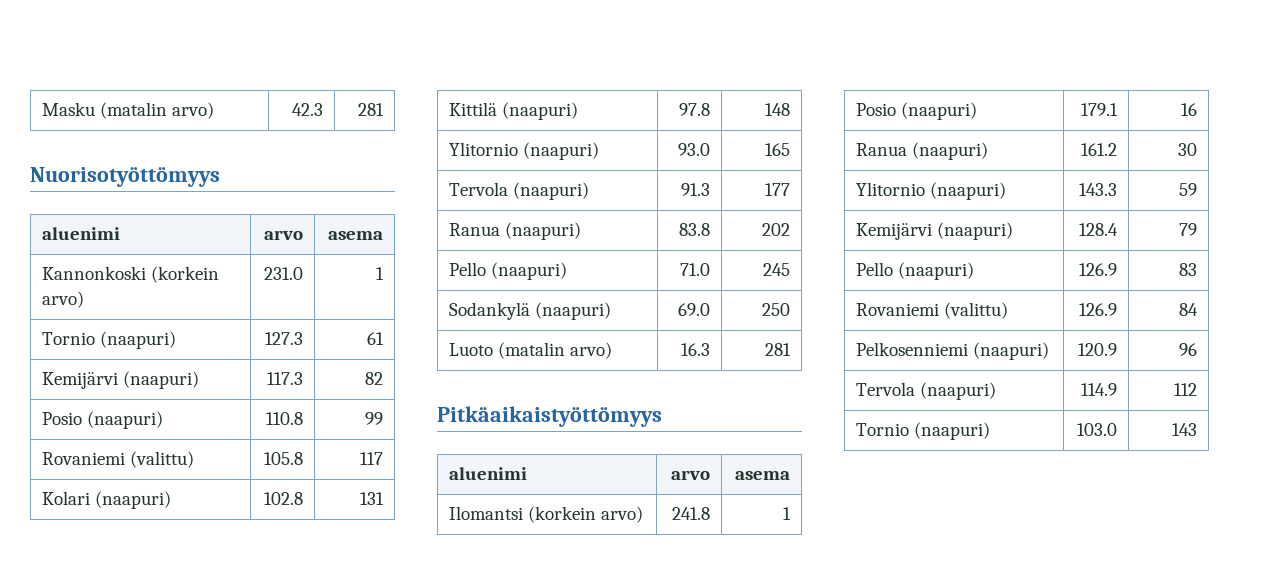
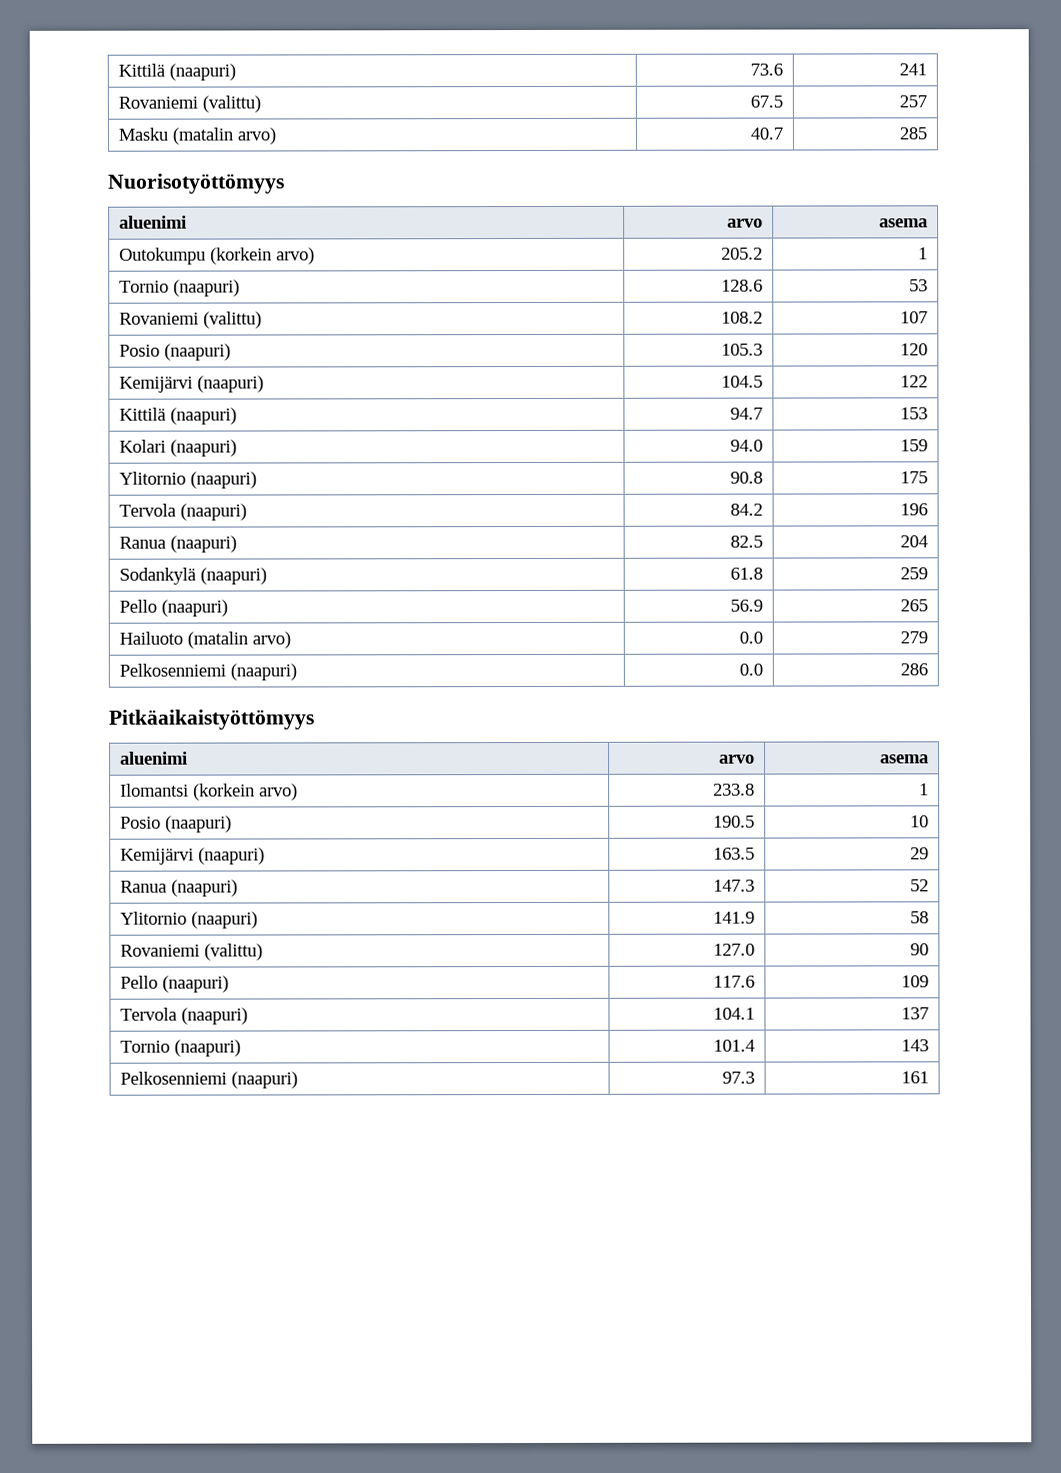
(41, 109) none -> [117,63,236,81] [750,63,784,76] [899,63,928,76] [117,95,261,113] [750,95,784,108] [899,95,928,108] Kittilä (naapuri) | 73.6 | 241 // Rovaniemi (valittu) | 67.5 | 257 //
[292,103,324,116] [358,103,385,116] 42.3 | 281 -> [750,127,784,140] [899,127,928,140] 40.7 | 285
[41,266,220,283] [41,291,84,308] [264,267,304,280] Kannonkoski (korkein arvo) | 231.0 -> [118,247,315,265] [721,247,764,260] Outokumpu (korkein arvo) | 205.2
[265,332,304,345] [367,332,385,345] [41,371,200,389] [267,372,304,385] [365,372,384,385] [41,411,164,429] [266,412,304,425] [365,412,384,425] [41,451,195,468] [264,452,304,465] [360,452,384,465] [41,491,172,509] [264,492,304,505] [360,492,385,505] [448,102,579,120] [679,103,711,116] [765,103,791,116] [448,142,600,160] [678,143,711,156] [765,143,791,156] [448,182,590,200] [681,183,711,196] [765,183,791,196] [448,222,582,240] [679,223,711,236] [762,223,791,236] [448,262,568,280] [680,263,711,276] [763,263,791,276] [448,302,612,320] [678,303,711,316] [762,303,791,316] [448,342,613,359] [681,343,711,356] [765,343,792,356] 127.3 | 61 // Kemijärvi (naapuri) | 117.3 | 82 // Posio (naapuri) | 110.8 | 99 // Rovaniemi (valittu) | 105.8 | 117 // Kolari (naapuri) | 102.8 | 131 // Kittilä (naapuri) | 97.8 | 148 // Ylitornio (naapuri) | 93.0 | 165 // Tervola (naapuri) | 91.3 | 177 // Ranua (naapuri) | 83.8 | 202 // Pello (naapuri) | 71.0 | 245 // Sodankylä (naapuri) | 69.0 | 250 // Luoto (matalin arvo) | 16.3 | 281 -> [721,279,764,292] [909,279,929,292] [118,311,262,329] [721,311,764,324] [900,311,929,324] [118,343,231,361] [721,343,764,356] [900,343,929,356] [118,375,264,393] [721,375,764,388] [900,375,929,388] [118,407,237,425] [730,407,764,420] [900,407,929,420] [118,439,237,457] [730,439,764,452] [900,439,929,452] [118,471,257,489] [730,471,764,484] [900,471,929,484] [118,503,247,521] [730,503,764,516] [900,503,929,516] [118,535,237,553] [730,535,764,548] [900,535,929,548] [118,567,267,585] [730,567,764,580] [900,567,929,580] [118,599,228,617] [730,599,764,612] [900,599,929,612] [118,631,291,649] [739,631,764,644] [900,631,929,644] [118,663,297,681] [739,663,764,676] [900,663,929,676] 128.6 | 53 // Rovaniemi (valittu) | 108.2 | 107 // Posio (naapuri) | 105.3 | 120 // Kemijärvi (naapuri) | 104.5 | 122 // Kittilä (naapuri) | 94.7 | 153 // Kolari (naapuri) | 94.0 | 159 // Ylitornio (naapuri) | 90.8 | 175 // Tervola (naapuri) | 84.2 | 196 // Ranua (naapuri) | 82.5 | 204 // Sodankylä (naapuri) | 61.8 | 259 // Pello (naapuri) | 56.9 | 265 // Hailuoto (matalin arvo) | 0.0 | 279 // Pelkosenniemi (naapuri) | 0.0 | 286
[672,507,711,520] 241.8 -> [713,783,756,796] 233.8
[1081,103,1119,116] [1181,103,1198,116] [855,142,989,160] [1081,143,1118,156] [1178,143,1198,156] [855,182,1007,200] [1079,183,1118,196] [1179,183,1198,196] [855,222,1014,240] [1079,223,1119,236] [1179,223,1198,236] [855,262,975,280] [1079,263,1118,276] [1179,263,1198,276] [855,302,1009,319] [1079,303,1118,316] [1179,303,1199,316] [855,342,1050,360] [1078,343,1118,356] [1179,343,1198,356] [855,382,997,400] [1081,383,1118,396] [1174,383,1198,396] [855,422,991,440] [1077,423,1118,436] [1172,423,1198,436] 179.1 | 16 // Ranua (naapuri) | 161.2 | 30 // Ylitornio (naapuri) | 143.3 | 59 // Kemijärvi (naapuri) | 128.4 | 79 // Pello (naapuri) | 126.9 | 83 // Rovaniemi (valittu) | 126.9 | 84 // Pelkosenniemi (naapuri) | 120.9 | 96 // Tervola (naapuri) | 114.9 | 112 // Tornio (naapuri) | 103.0 | 143 -> [713,815,756,828] [910,815,930,828] [119,847,265,865] [713,847,756,860] [910,847,930,860] [119,879,238,897] [713,879,756,892] [910,879,930,892] [119,911,258,929] [713,911,756,924] [910,911,930,924] [119,943,263,961] [713,943,756,956] [910,943,930,956] [119,975,229,993] [713,975,756,988] [901,975,930,988] [119,1007,248,1025] [713,1007,756,1020] [901,1007,930,1020] [119,1039,241,1057] [713,1039,756,1052] [901,1039,930,1052] [119,1071,298,1089] [722,1071,756,1084] [901,1071,930,1084] 190.5 | 10 // Kemijärvi (naapuri) | 163.5 | 29 // Ranua (naapuri) | 147.3 | 52 // Ylitornio (naapuri) | 141.9 | 58 // Rovaniemi (valittu) | 127.0 | 90 // Pello (naapuri) | 117.6 | 109 // Tervola (naapuri) | 104.1 | 137 // Tornio (naapuri) | 101.4 | 143 // Pelkosenniemi (naapuri) | 97.3 | 161

